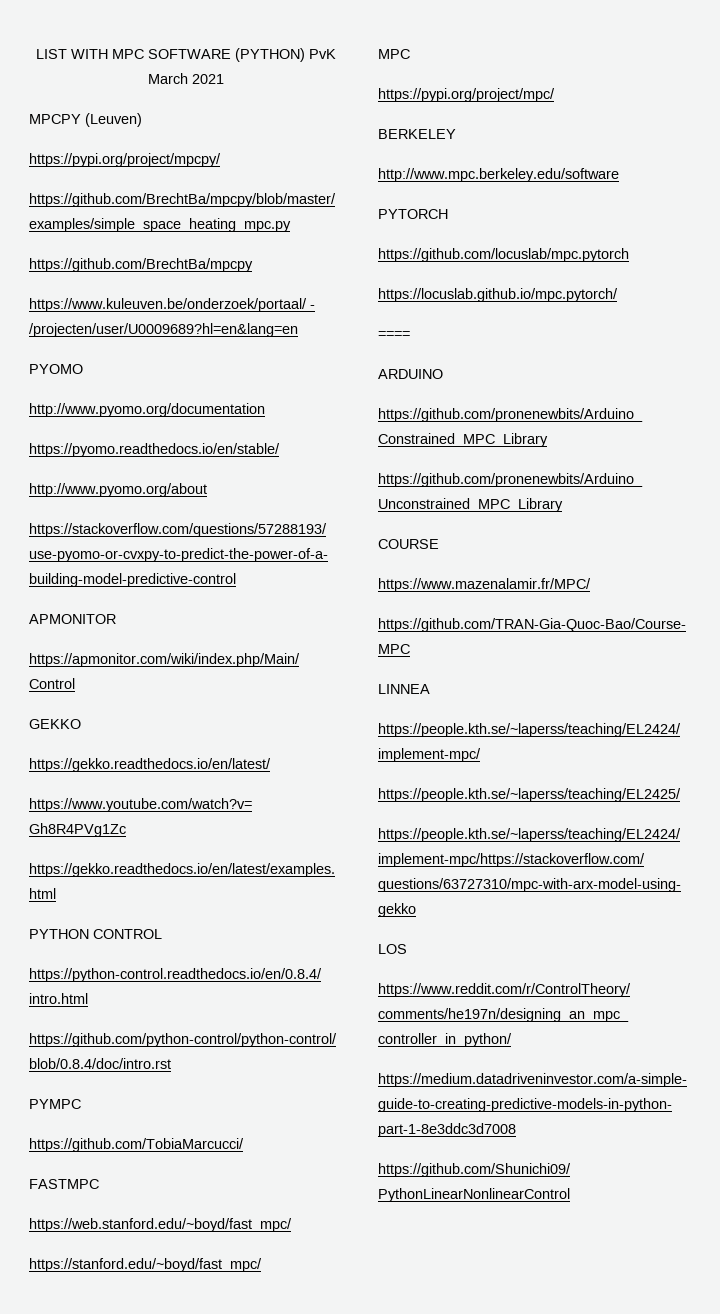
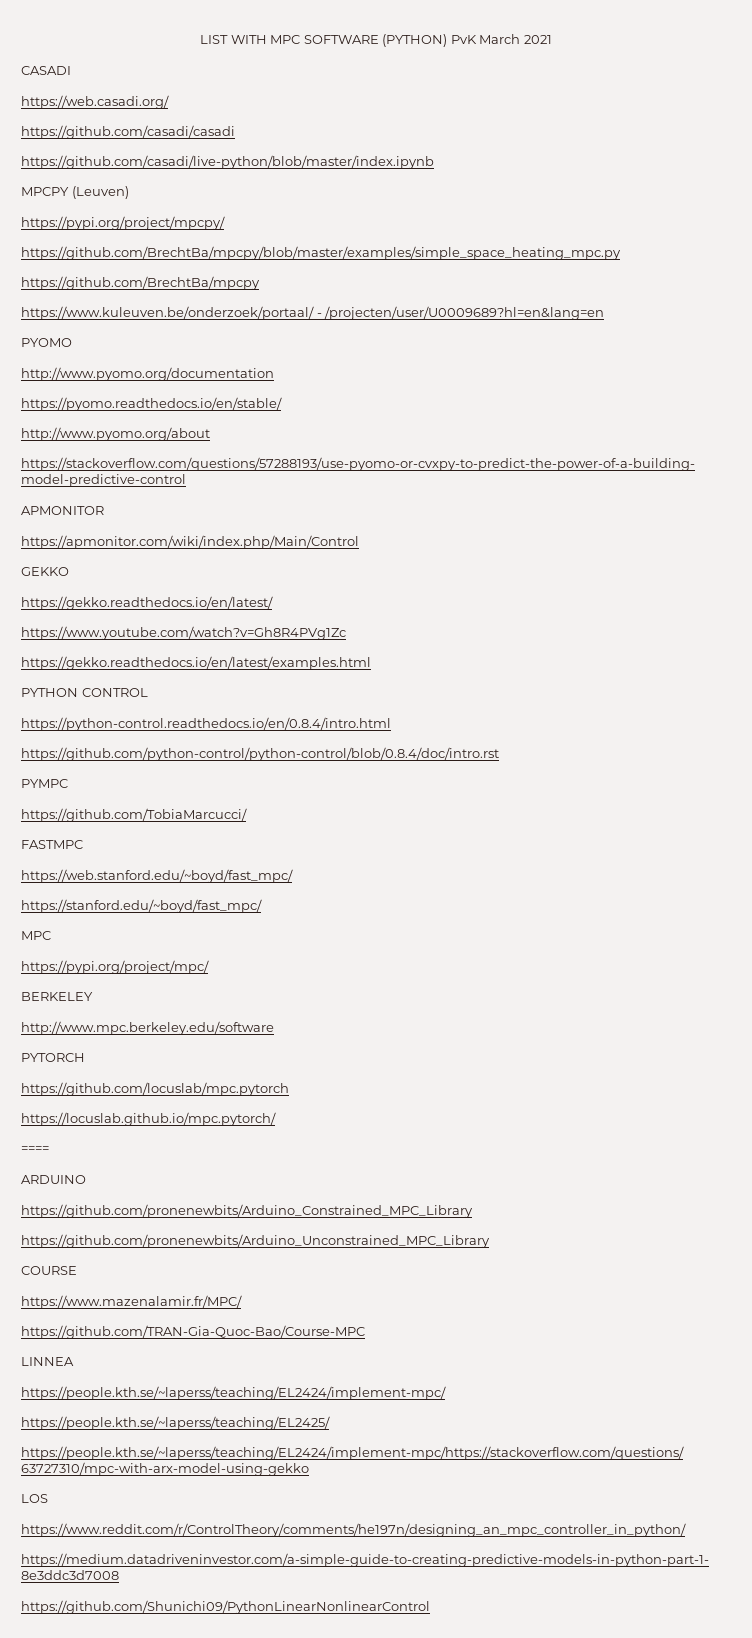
(224, 79) none -> [21,66,71,75] [21,95,169,109] [21,125,235,139] [21,155,434,169] // CASADI // https://web.casadi.org/ // https://github.com/casadi/casadi // https://github.com/casadi/live-python/blob/master/index.ipynb

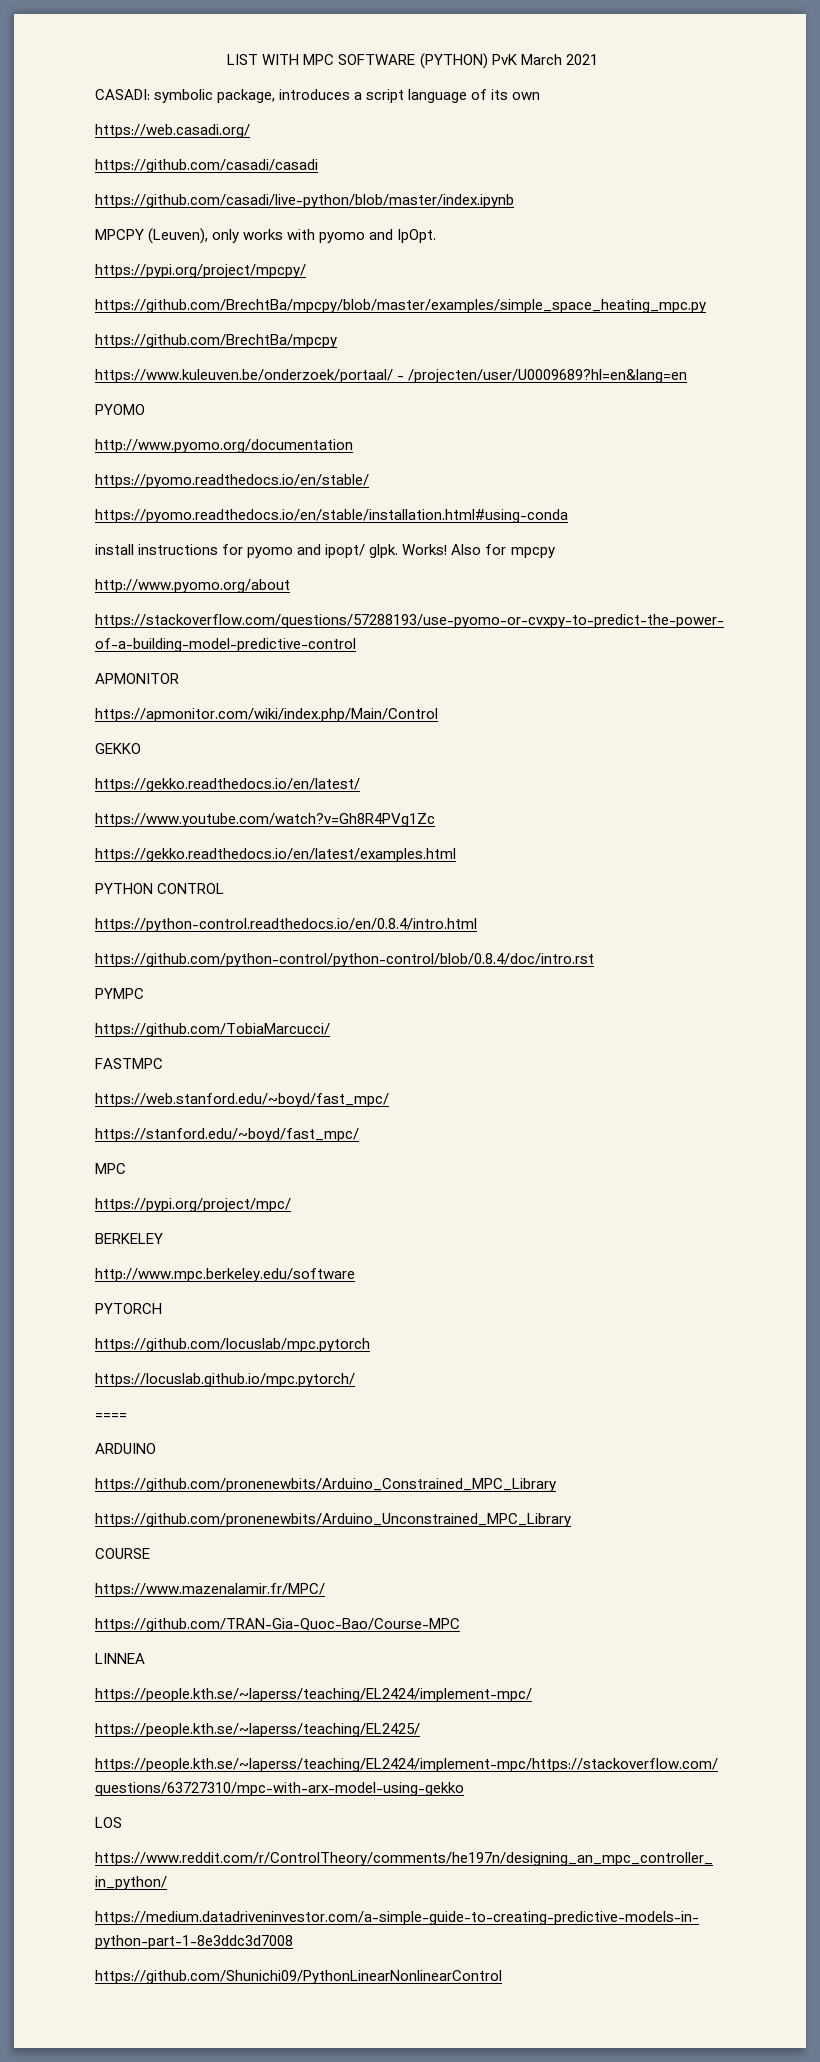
[21,66,71,75] [21,95,169,109] [21,125,235,139] [21,155,434,169] [21,186,129,199] CASADI // https://web.casadi.org/ // https://github.com/casadi/casadi // https://github.com/casadi/live-python/blob/master/index.ipynb // MPCPY (Leuven) -> [95,89,541,103] [95,124,250,138] [95,159,318,173] [95,194,514,208] [95,228,437,244] CASADI: symbolic package, introduces a script language of its own // https://web.casadi.org/ // https://github.com/casadi/casadi // https://github.com/casadi/live-python/blob/master/index.ipynb // MPCPY (Leuven), only works with pyomo and IpOpt.
(282, 404) none -> [95,509,568,523] [95,544,555,558] // https://pyomo.readthedocs.io/en/stable/installation.html#using-conda // install instructions for pyomo and ipopt/ glpk. Works! Also for mpcpy

